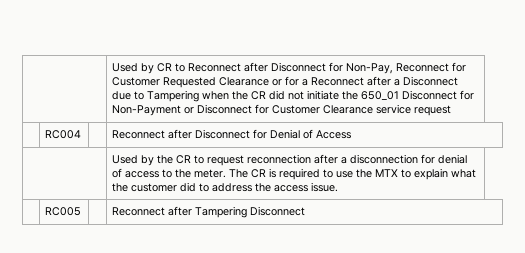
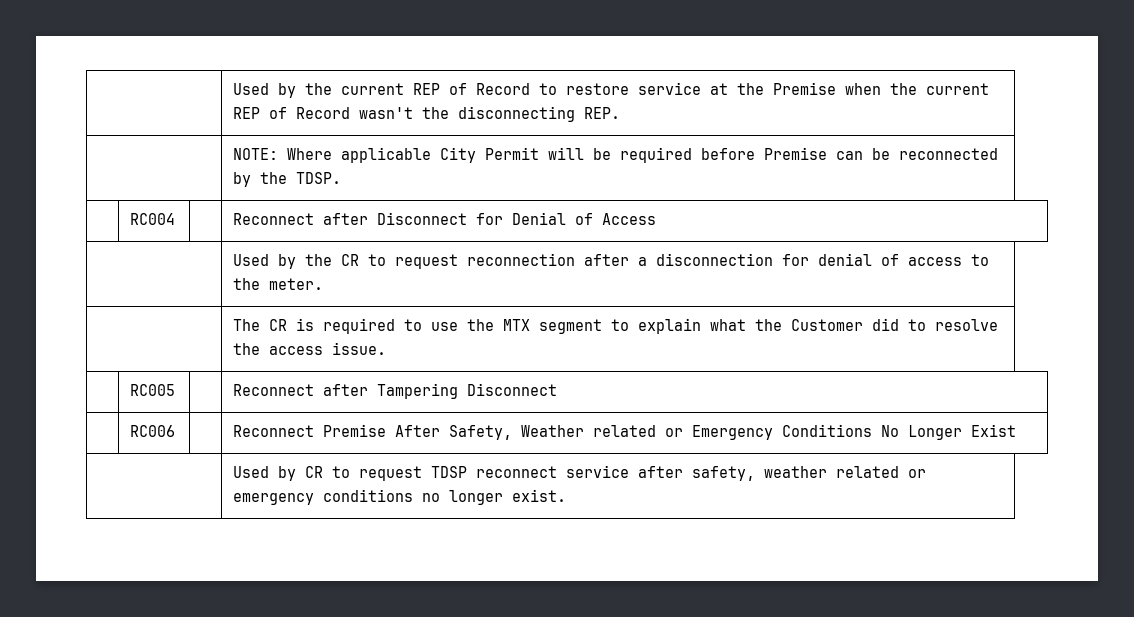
[111,62,466,74] [111,76,458,88] [111,90,474,102] [111,104,451,116] | Used by CR to Reconnect after Disconnect for Non-Pay, Reconnect for Customer Requested Clearance or for a Reconnect after a Disconnect due to Tampering when the CR did not initiate the 650_01 Disconnect for Non-Payment or Disconnect for Customer Clearance service request -> [233,82,990,98] [233,106,621,122] [233,147,999,163] [233,172,342,187] | Used by the current REP of Record to restore service at the Premise when the current REP of Record wasn't the disconnecting REP. // | NOTE: Where applicable City Permit will be required before Premise can be reconnected by the TDSP.
(226, 173) none -> (324, 284) // |
(398, 173) none -> [539,319,603,334] segment
[130,183,177,192] customer -> [791,319,864,331] Customer
[211,183,252,192] address -> [935,319,999,331] resolve
(305, 211) none -> [130,425,176,437] [233,424,1017,440] [233,465,927,481] [233,489,567,505] // | RC006 | | Reconnect Premise After Safety, Weather related or Emergency Conditions No Longer Exist // | Used by CR to request TDSP reconnect service after safety, weather related or emergency conditions no longer exist.

